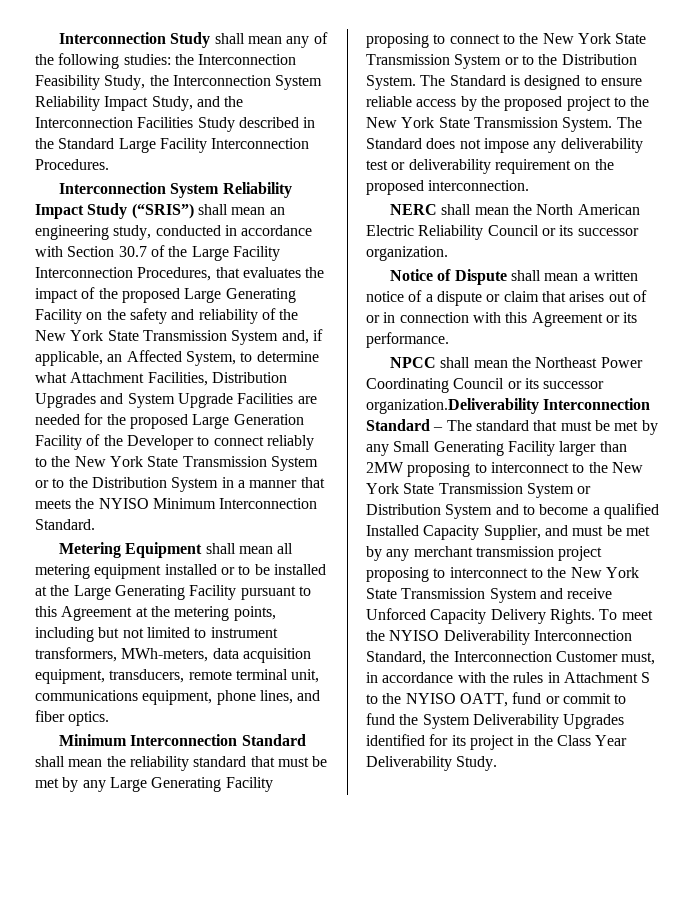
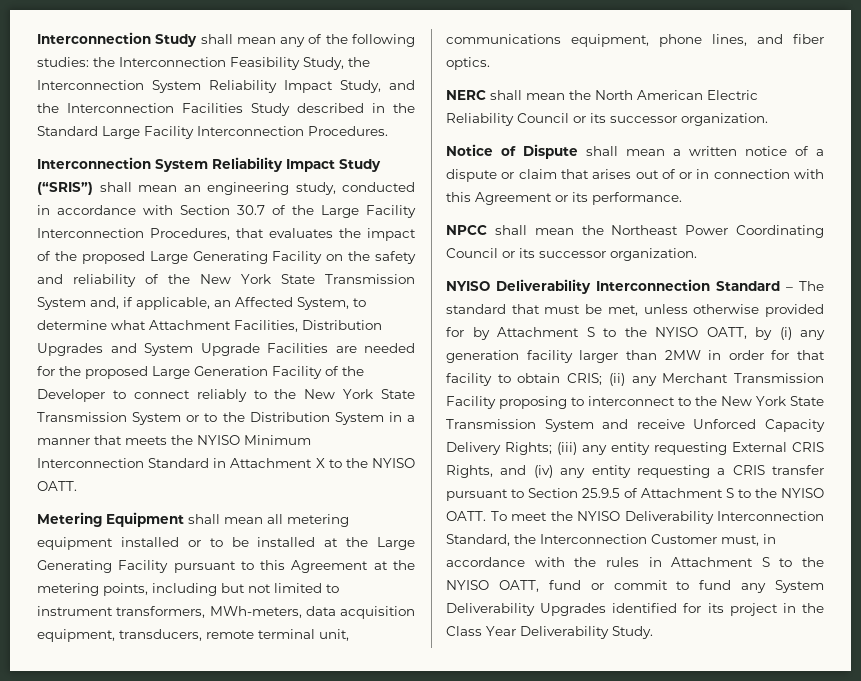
[35,519,95,530] Standard. -> [148,458,416,468] [37,481,77,491] Standard in Attachment X to the NYISO OATT.
[58,734,306,746] [35,756,328,771] [35,777,273,792] [366,33,647,48] [366,54,637,69] [366,75,642,90] [366,96,650,111] [366,117,642,132] [366,138,643,153] [366,159,614,174] [366,180,530,195] // Minimum Interconnection Standard shall mean the reliability standard that must be met by any Large Generating Facility proposing to connect to the New York State Transmission System or to the Distribution System. The Standard is designed to ensure reliable access by the proposed project to the New York State Transmission System. The Standard does not impose any deliverability test or deliverability requirement on the proposed interconnection. -> (490, 63) none
[366,398,539,414] organization.Deliverability -> [610,248,697,261] [446,279,591,294] organization. // NYISO Deliverability
[614,420,658,435] [366,441,627,456] [366,462,643,477] [366,483,592,498] [366,503,659,519] [366,525,650,540] [366,546,603,561] met by any Small Generating Facility larger than 2MW proposing to interconnect to the New York State Transmission System or Distribution System and to become a qualified Installed Capacity Supplier, and must be met by any merchant transmission project -> [607,304,824,317] [446,327,825,340] [446,350,825,363] [446,373,824,386] [446,396,496,409] met, unless otherwise provided for by Attachment S to the NYISO OATT, by (i) any generation facility larger than 2MW in order for that facility to obtain CRIS; (ii) any Merchant Transmission Facility
[549,609,595,624] Rights. -> [505,442,824,455] [446,465,824,478] [446,488,824,501] [446,511,486,521] Rights; (iii) any entity requesting External CRIS Rights, and (iv) any entity requesting a CRIS transfer pursuant to Section 25.9.5 of Attachment S to the NYISO OATT.
[399,714,419,725] the -> [741,583,767,593] any

